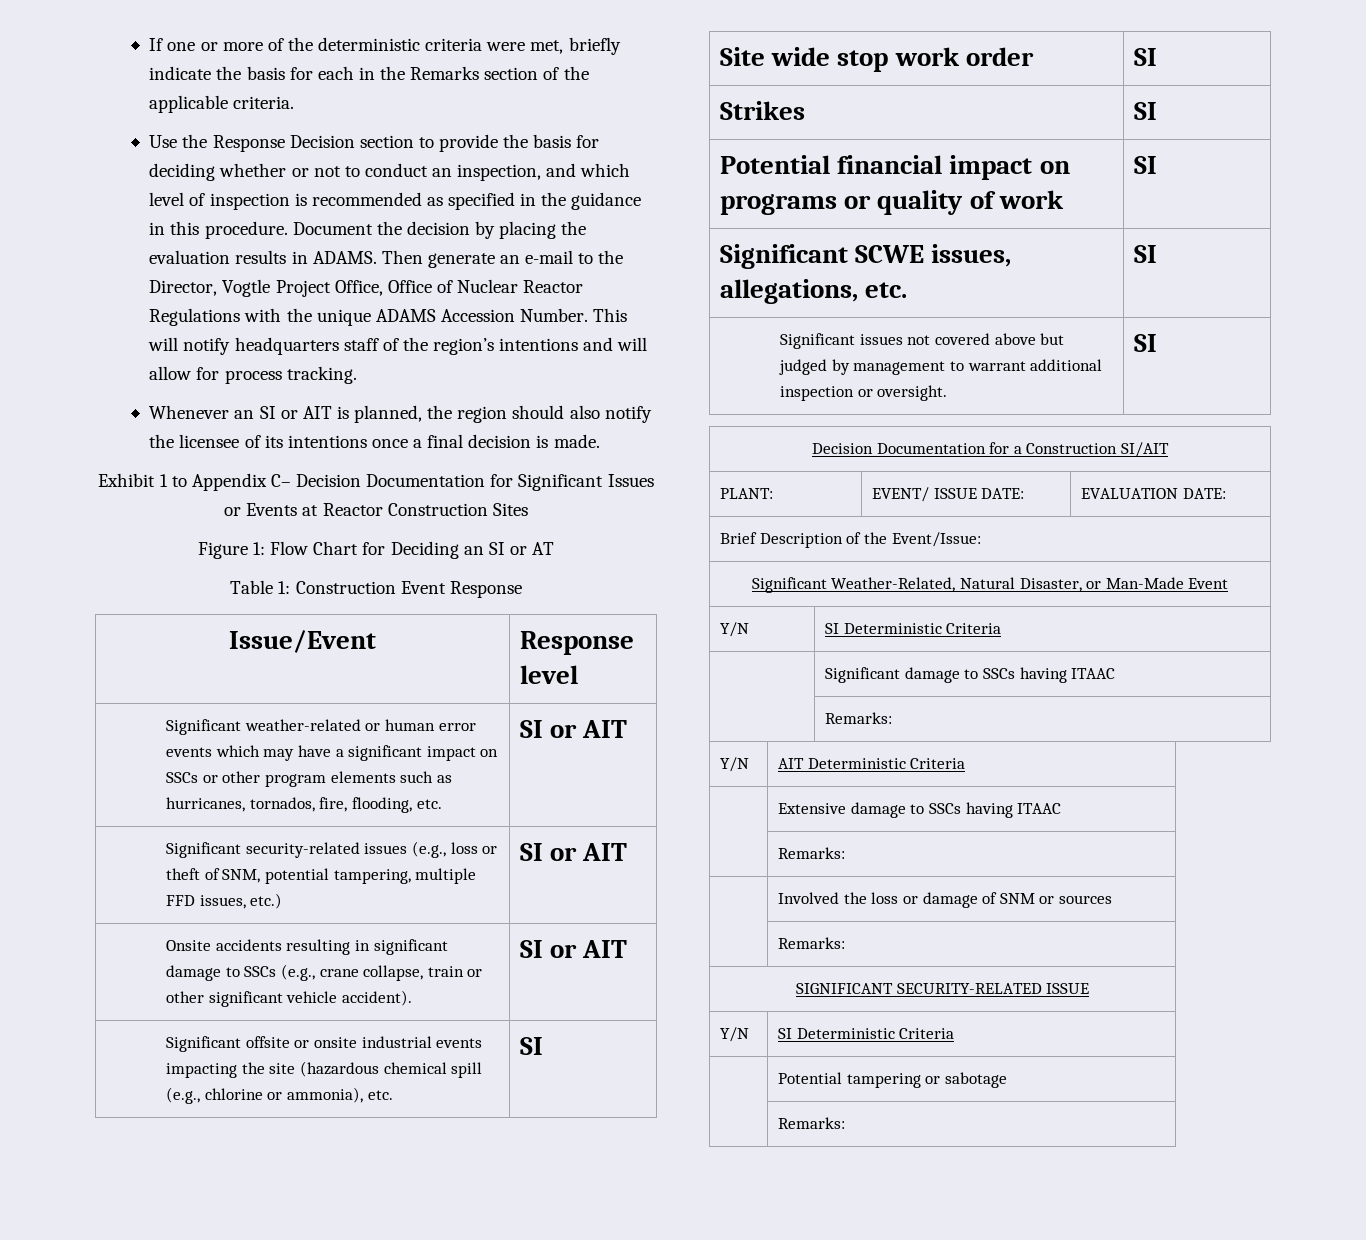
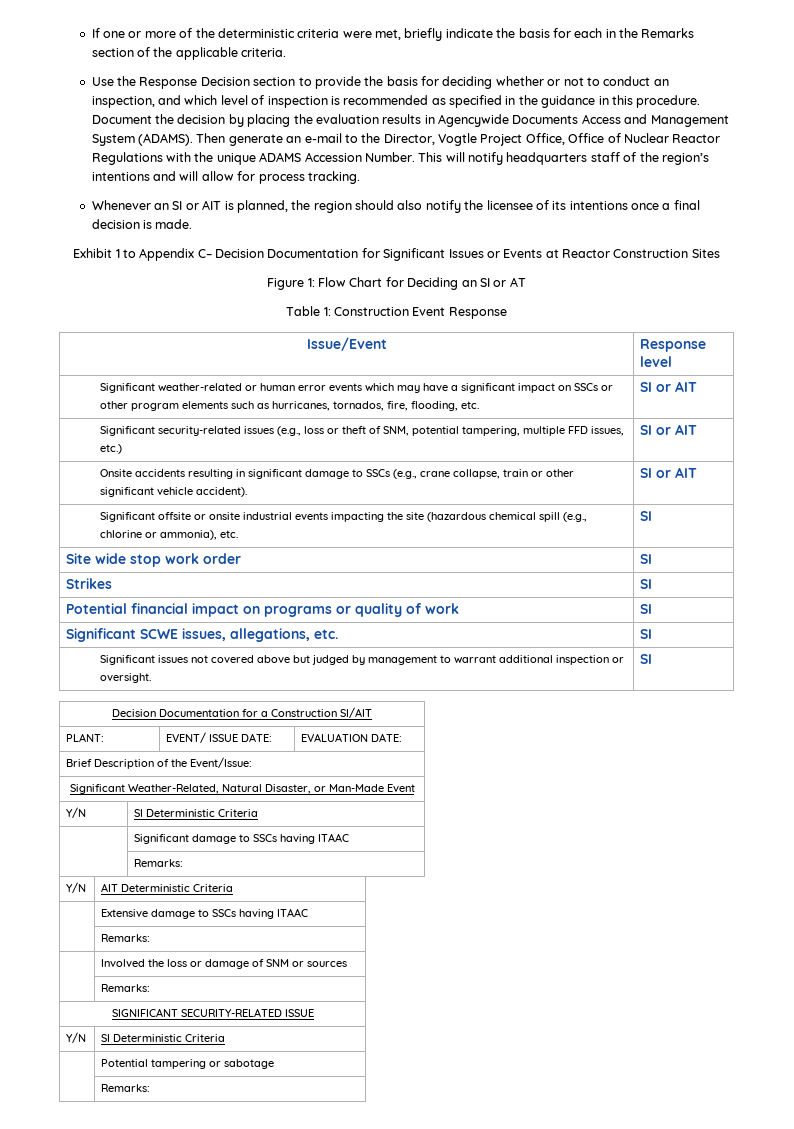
[312,251,377,264] ADAMS. -> [438,114,729,127] [91,133,194,146] Agencywide Documents Access and Management System (ADAMS).

